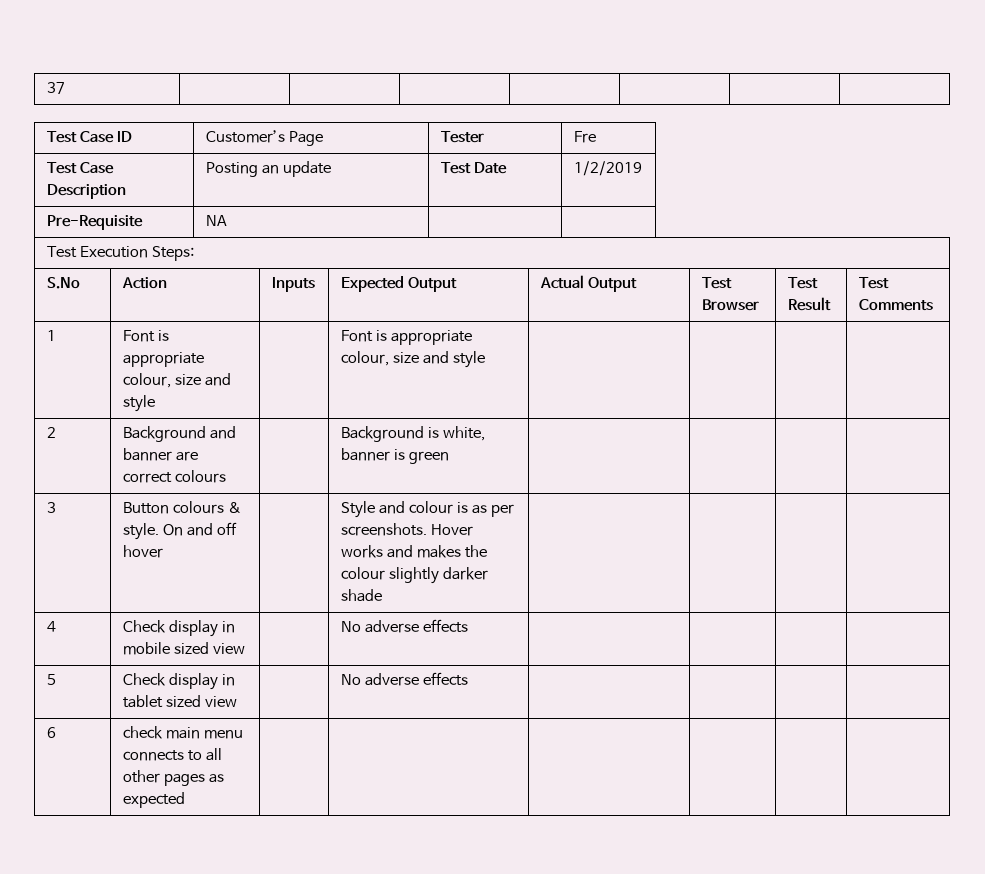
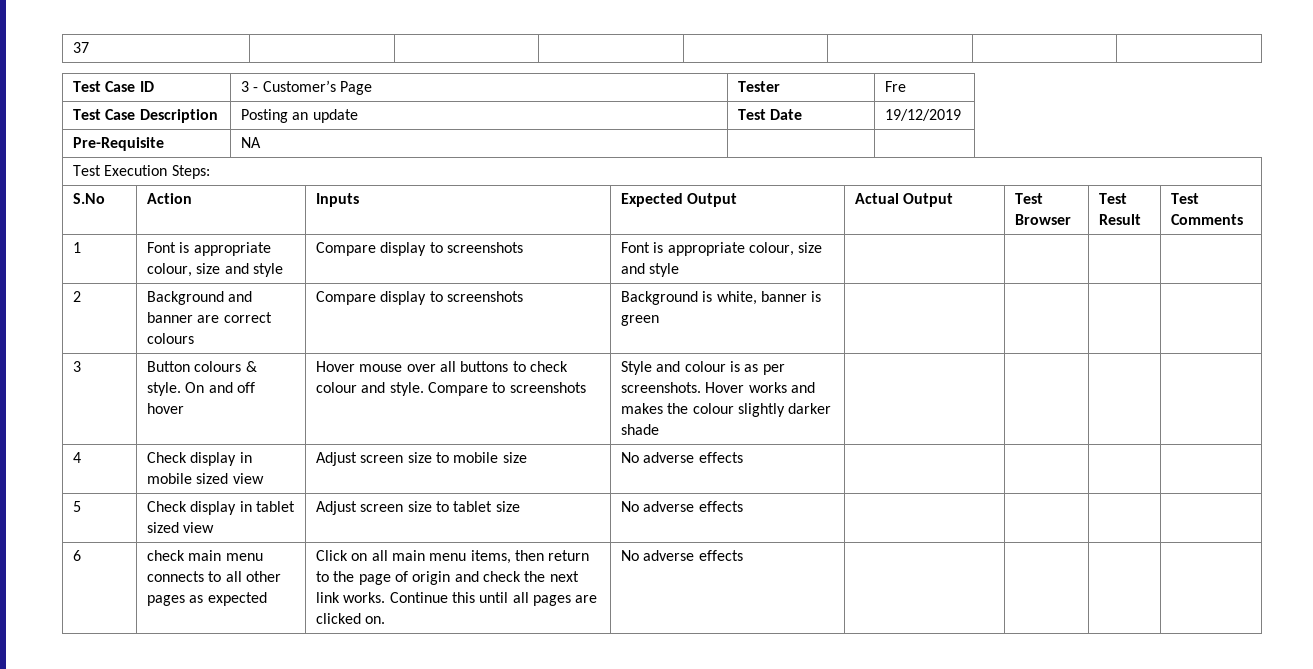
(132, 136) none -> [241,81,259,92] 3 -
[573,161,642,176] 1/2/2019 -> [885,109,962,121] 19/12/2019
(155, 403) none -> [316,242,524,256] Compare display to screenshots
(226, 476) none -> [316,291,524,305] Compare display to screenshots
(163, 551) none -> [316,361,568,372] [316,382,586,396] Hover mouse over all buttons to check colour and style. Compare to screenshots
(245, 648) none -> [316,452,527,466] Adjust screen size to mobile size
(237, 701) none -> [316,501,520,515] Adjust screen size to tablet size
(185, 800) | -> [316,550,590,564] [316,571,579,585] [316,592,598,606] [316,613,386,624] [621,550,743,561] Click on all main menu items, then return to the page of origin and check the next link works. Continue this until all pages are clicked on. | No adverse effects

